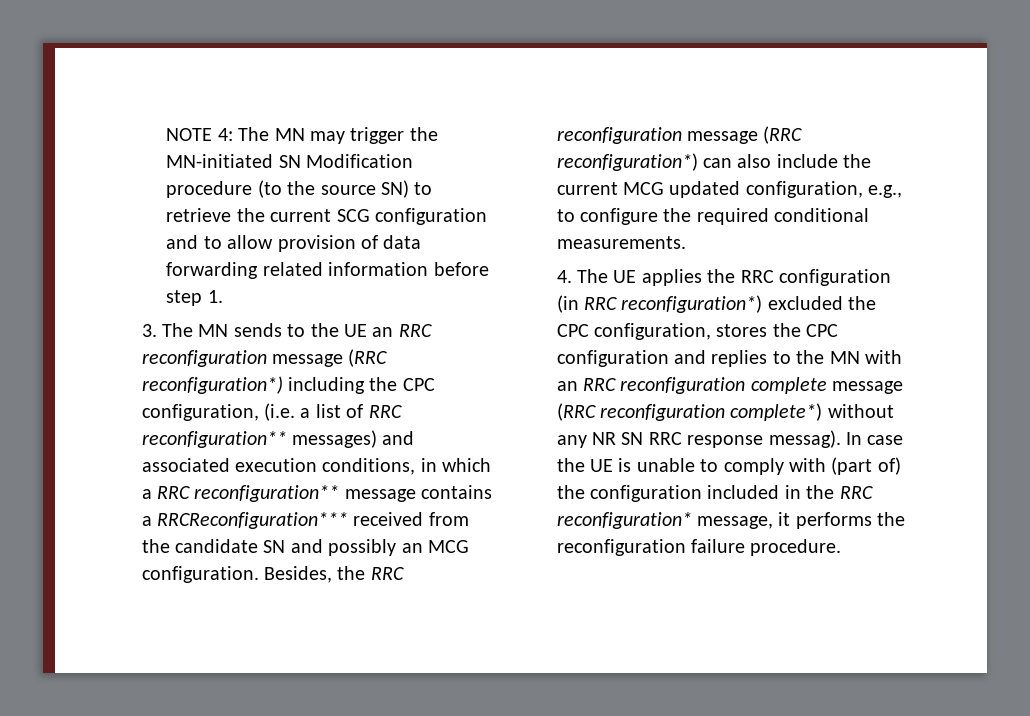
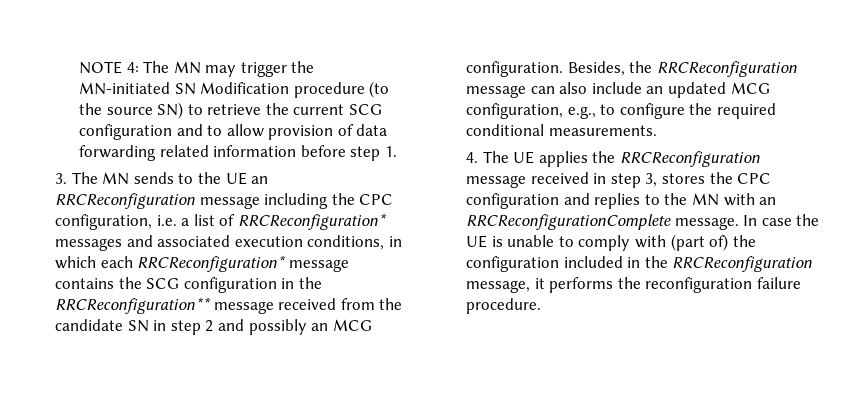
[398,324,432,337] [141,349,388,367] [141,376,283,394] RRC reconfiguration message (RRC reconfiguration*) -> [54,193,260,209] RRCReconfiguration message
[264,403,296,421] (i.e. -> [156,215,177,226] i.e.
[368,405,402,418] [141,430,378,448] RRC reconfiguration** messages) -> [237,213,387,230] [54,238,122,251] RRCReconfiguration* messages
[141,485,493,502] [141,512,349,529] a RRC reconfiguration** message contains a RRCReconfiguration*** -> [100,255,349,272] [54,277,322,293] [54,297,274,314] each RRCReconfiguration* message contains the SCG configuration in the RRCReconfiguration** message
(286, 546) none -> [153,320,214,335] in step 2
[370,567,404,580] [556,126,803,144] [556,153,872,171] [556,181,741,198] RRC reconfiguration message (RRC reconfiguration*) can also include the current MCG updated -> [656,61,797,77] [465,82,770,98] RRCReconfiguration message can also include an updated MCG
[740,269,892,286] [556,295,877,313] [556,323,712,340] RRC configuration (in RRC reconfiguration*) excluded the CPC configuration, -> [619,151,760,167] [465,172,658,188] RRCReconfiguration message received in step 3,
[583,377,904,394] [556,403,894,421] [556,430,841,448] RRC reconfiguration complete message (RRC reconfiguration complete*) without any NR SN RRC response messag). -> [465,214,739,230] RRCReconfigurationComplete message.
[839,486,873,499] [556,512,692,529] RRC reconfiguration* -> [672,256,813,272] RRCReconfiguration

